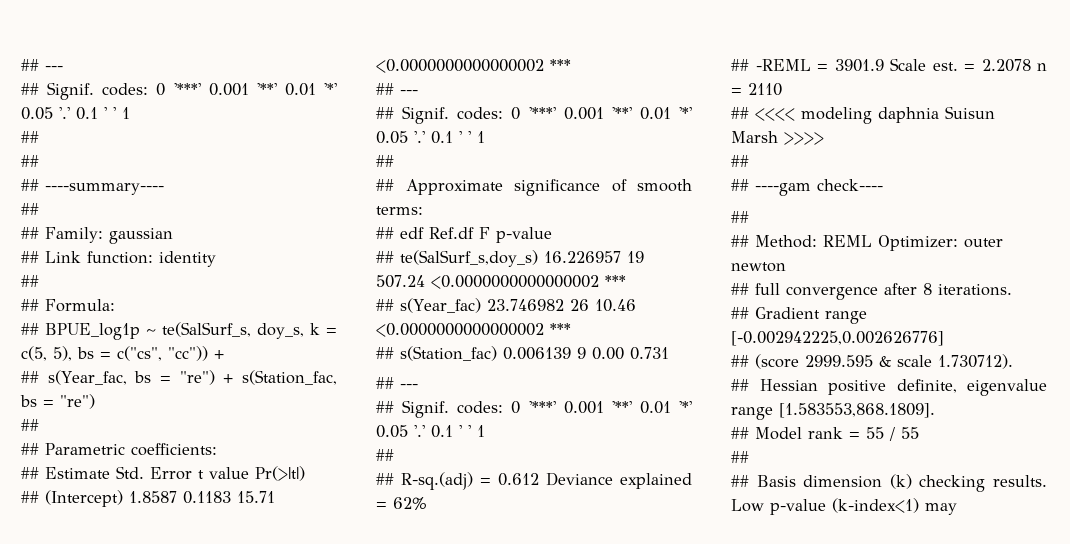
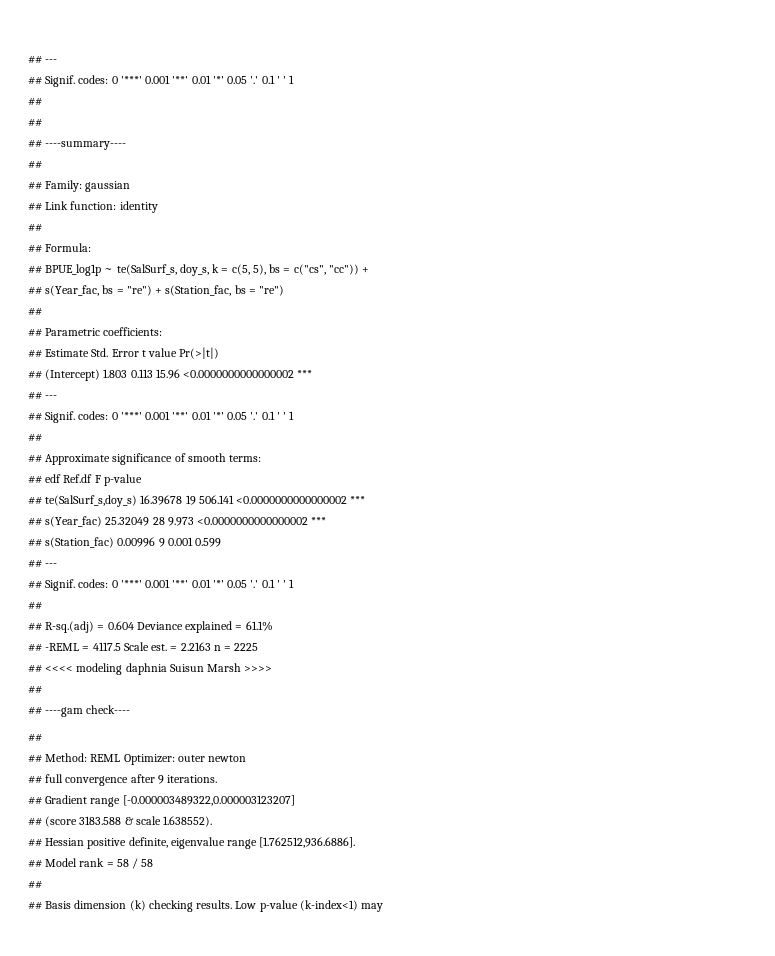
[129,491,275,504] 1.8587 0.1183 15.71 -> [103,369,180,379] 1.803 0.113 15.96
[544,251,644,263] [376,275,425,288] 16.226957 19 507.24 -> [140,495,234,505] 16.39678 19 506.141
[486,299,636,312] 23.746982 26 10.46 -> [105,517,194,526] 25.32049 28 9.973
[503,347,669,360] 0.006139 9 0.00 0.731 -> [117,537,222,547] 0.00996 9 0.001 0.599
[498,473,539,486] 0.612 -> [107,621,134,630] 0.604
[393,497,427,510] 62% -> [245,621,273,631] 61.1%
[834,59,884,72] 3901.9 -> [92,642,121,651] 4117.5
[981,59,1031,72] 2.2078 -> [180,642,211,651] 2.2163
[748,83,782,96] 2110 -> [234,643,259,651] 2225
[923,283,932,295] 8 -> [157,775,164,784] 9
[731,331,944,346] [-0.002942225,0.002626776] -> [122,795,295,806] [-0.000003489322,0.000003123207]
[805,355,873,367] 2999.595 -> [79,816,122,825] 3183.588
[938,354,1013,369] 1.730712). -> [163,816,213,827] 1.638552).
[779,403,935,418] [1.583553,868.1809]. -> [259,837,356,848] [1.762512,936.6886].
[866,427,919,441] 55 / 55 -> [116,858,154,869] 58 / 58

